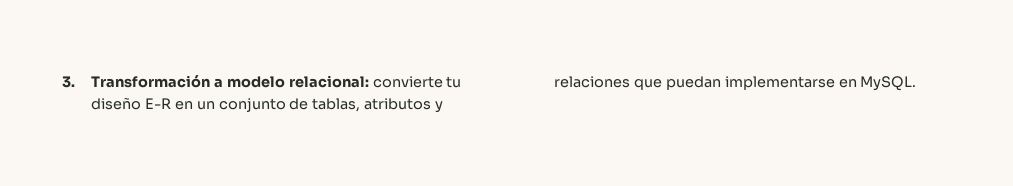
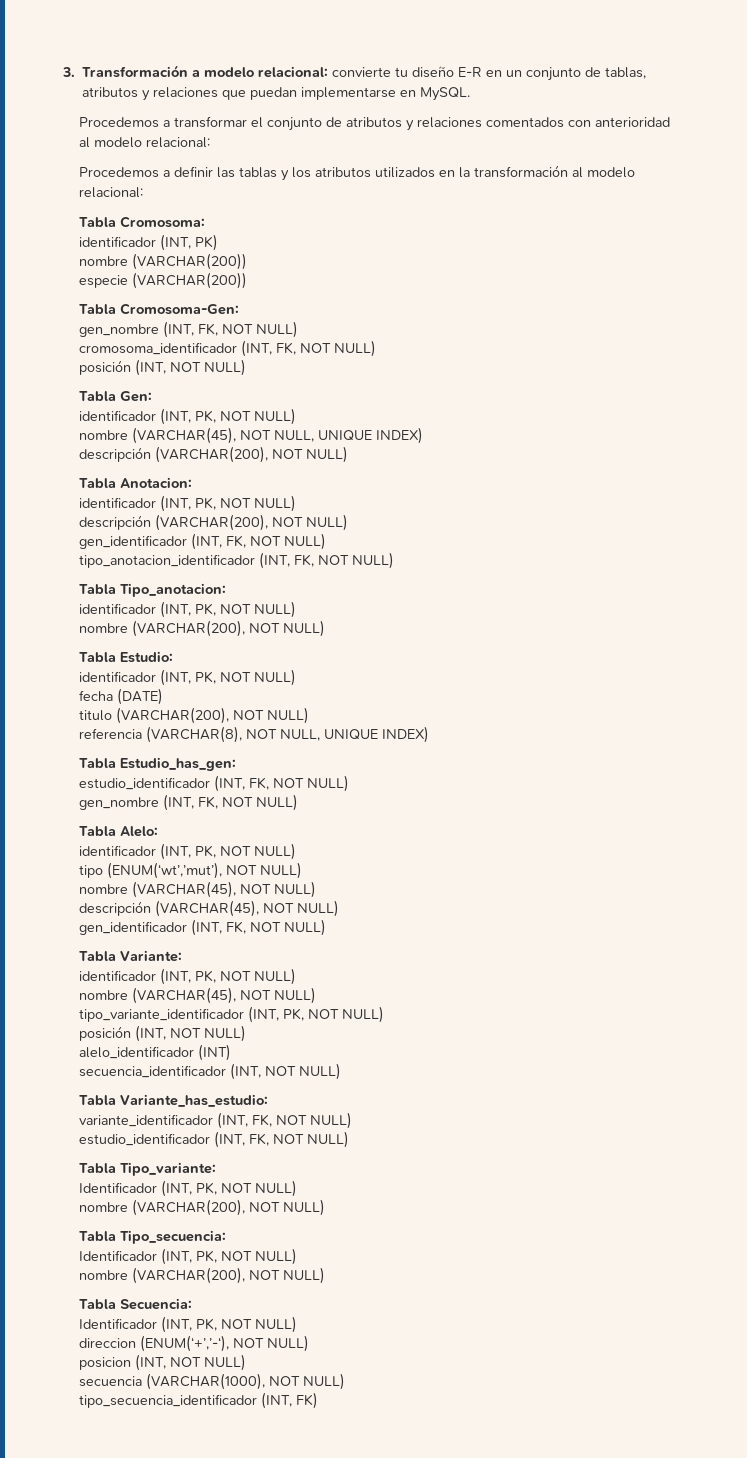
(917, 83) none -> [79,116,671,131] [79,137,211,148] [79,165,636,181] [79,187,144,198] [79,216,206,228] [79,234,219,251] [79,253,248,270] [79,272,248,289] [79,303,240,315] [79,321,299,338] [79,340,377,357] [79,359,247,376] [79,391,153,402] [79,408,297,425] [79,427,424,444] [79,446,349,463] [79,477,193,488] [79,495,297,512] [79,514,349,531] [79,533,327,550] [79,552,395,569] [79,583,227,597] [79,601,297,618] [79,620,326,637] [79,651,174,663] [79,669,297,686] [79,688,164,705] [79,707,310,724] [79,726,430,743] [79,757,237,771] [79,775,350,792] [79,794,299,811] [79,826,159,837] [79,843,297,860] [79,862,303,879] [79,881,317,898] [79,900,340,917] [79,919,327,936] [79,950,183,962] [79,968,297,985] [79,987,317,1004] [79,1006,385,1023] [79,1025,247,1042] [79,1044,232,1061] [79,1063,342,1080] [79,1094,269,1107] [79,1112,353,1129] [79,1131,350,1148] [79,1162,217,1176] [79,1180,298,1197] [79,1199,326,1216] [79,1230,227,1244] [79,1248,298,1265] [79,1267,326,1284] [79,1298,193,1310] [79,1316,298,1333] [79,1335,310,1352] [79,1354,247,1371] [79,1373,346,1390] [79,1392,319,1409] // Procedemos a transformar el conjunto de atributos y relaciones comentados con anterioridad al modelo relacional: // Procedemos a definir las tablas y los atributos utilizados en la transformación al modelo relacional: // Tabla Cromosoma: // identificador (INT, PK) // nombre (VARCHAR(200)) // especie (VARCHAR(200)) // Tabla Cromosoma-Gen: // gen_nombre (INT, FK, NOT NULL) // cromosoma_identificador (INT, FK, NOT NULL) // posición (INT, NOT NULL) // Tabla Gen: // identificador (INT, PK, NOT NULL) // nombre (VARCHAR(45), NOT NULL, UNIQUE INDEX) // descripción (VARCHAR(200), NOT NULL) // Tabla Anotacion: // identificador (INT, PK, NOT NULL) // descripción (VARCHAR(200), NOT NULL) // gen_identificador (INT, FK, NOT NULL) // tipo_anotacion_identificador (INT, FK, NOT NULL) // Tabla Tipo_anotacion: // identificador (INT, PK, NOT NULL) // nombre (VARCHAR(200), NOT NULL) // Tabla Estudio: // identificador (INT, PK, NOT NULL) // fecha (DATE) // titulo (VARCHAR(200), NOT NULL) // referencia (VARCHAR(8), NOT NULL, UNIQUE INDEX) // Tabla Estudio_has_gen: // estudio_identificador (INT, FK, NOT NULL) // gen_nombre (INT, FK, NOT NULL) // Tabla Alelo: // identificador (INT, PK, NOT NULL) // tipo (ENUM(‘wt’,’mut’), NOT NULL) // nombre (VARCHAR(45), NOT NULL) // descripción (VARCHAR(45), NOT NULL) // gen_identificador (INT, FK, NOT NULL) // Tabla Variante: // identificador (INT, PK, NOT NULL) // nombre (VARCHAR(45), NOT NULL) // tipo_variante_identificador (INT, PK, NOT NULL) // posición (INT, NOT NULL) // alelo_identificador (INT) // secuencia_identificador (INT, NOT NULL) // Tabla Variante_has_estudio: // variante_identificador (INT, FK, NOT NULL) // estudio_identificador (INT, FK, NOT NULL) // Tabla Tipo_variante: // Identificador (INT, PK, NOT NULL) // nombre (VARCHAR(200), NOT NULL) // Tabla Tipo_secuencia: // Identificador (INT, PK, NOT NULL) // nombre (VARCHAR(200), NOT NULL) // Tabla Secuencia: // Identificador (INT, PK, NOT NULL) // direccion (ENUM(‘+’,’-‘), NOT NULL) // posicion (INT, NOT NULL) // secuencia (VARCHAR(1000), NOT NULL) // tipo_secuencia_identificador (INT, FK)

